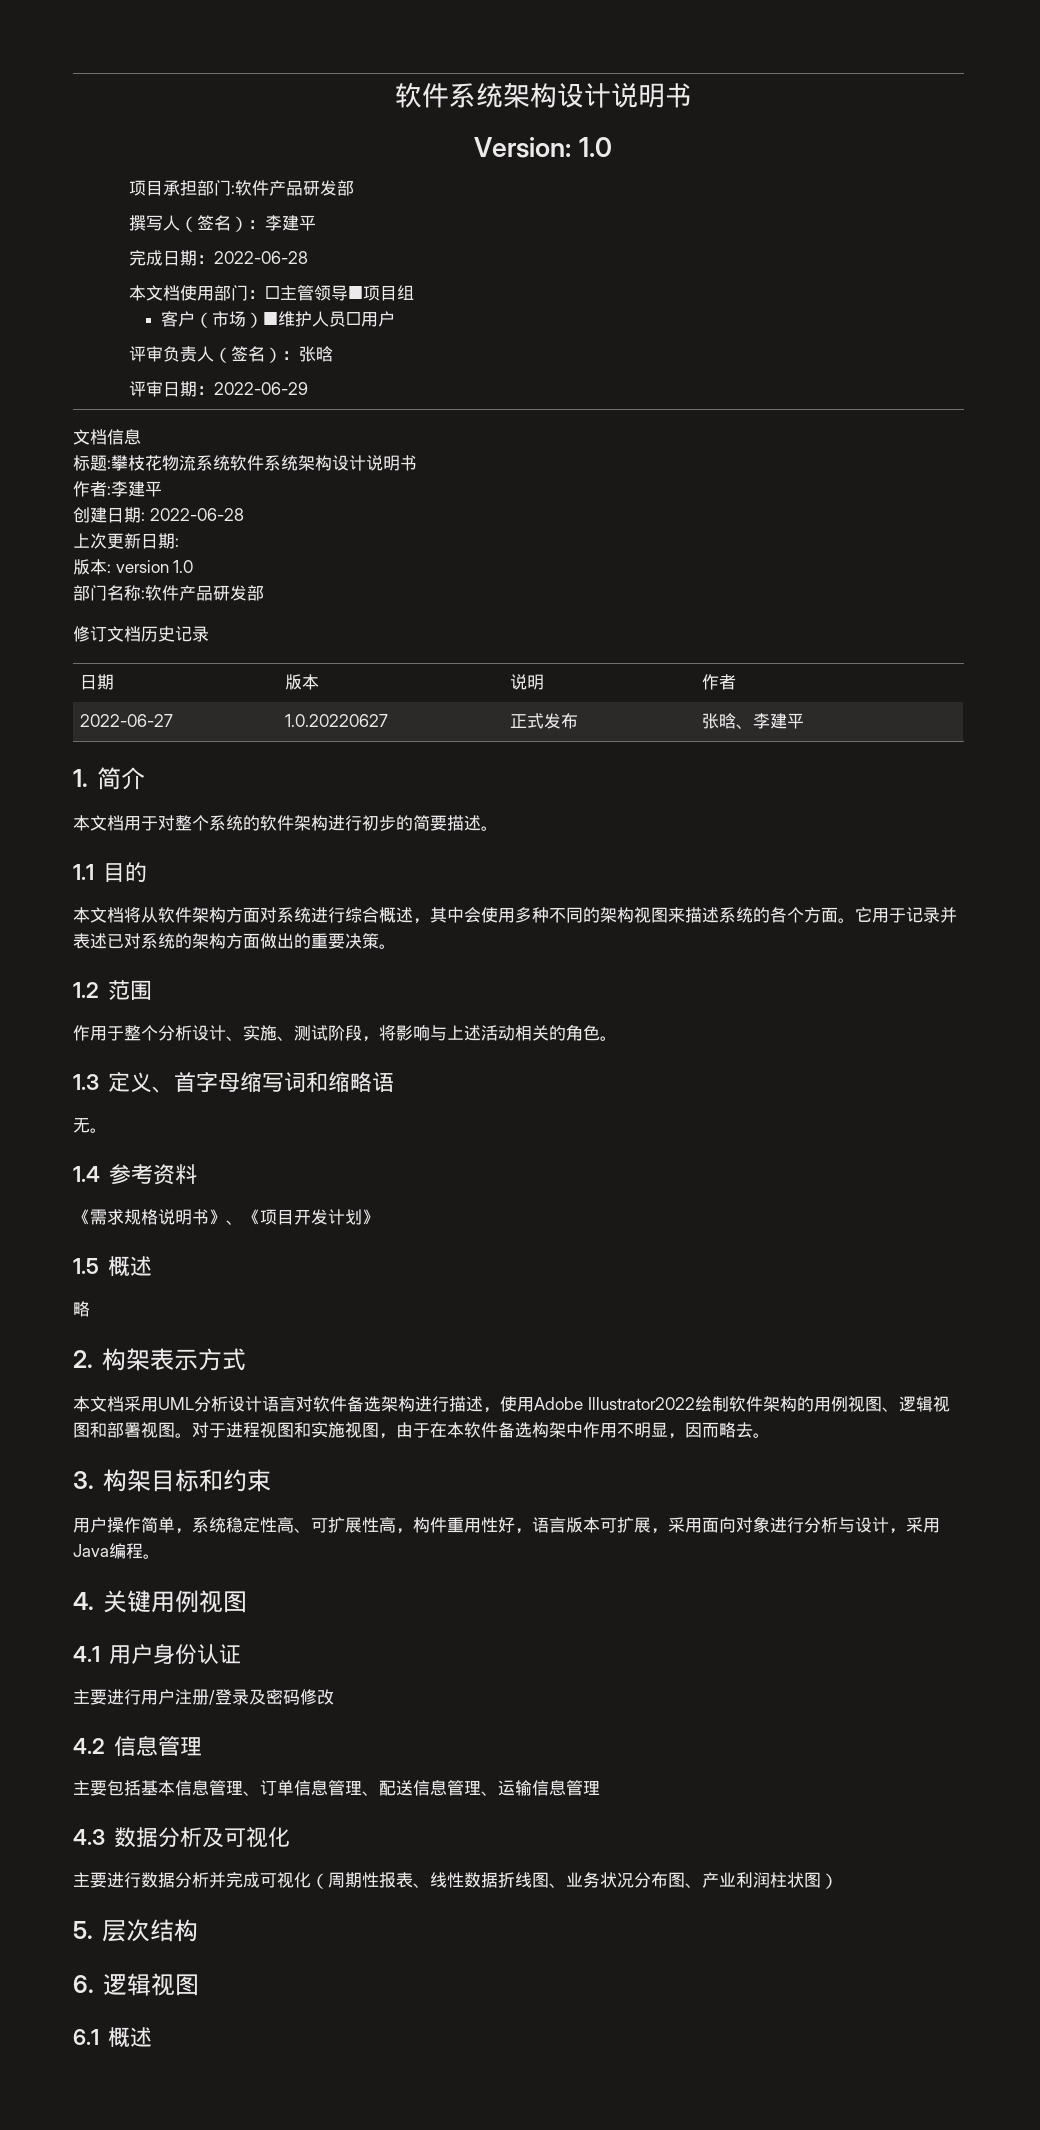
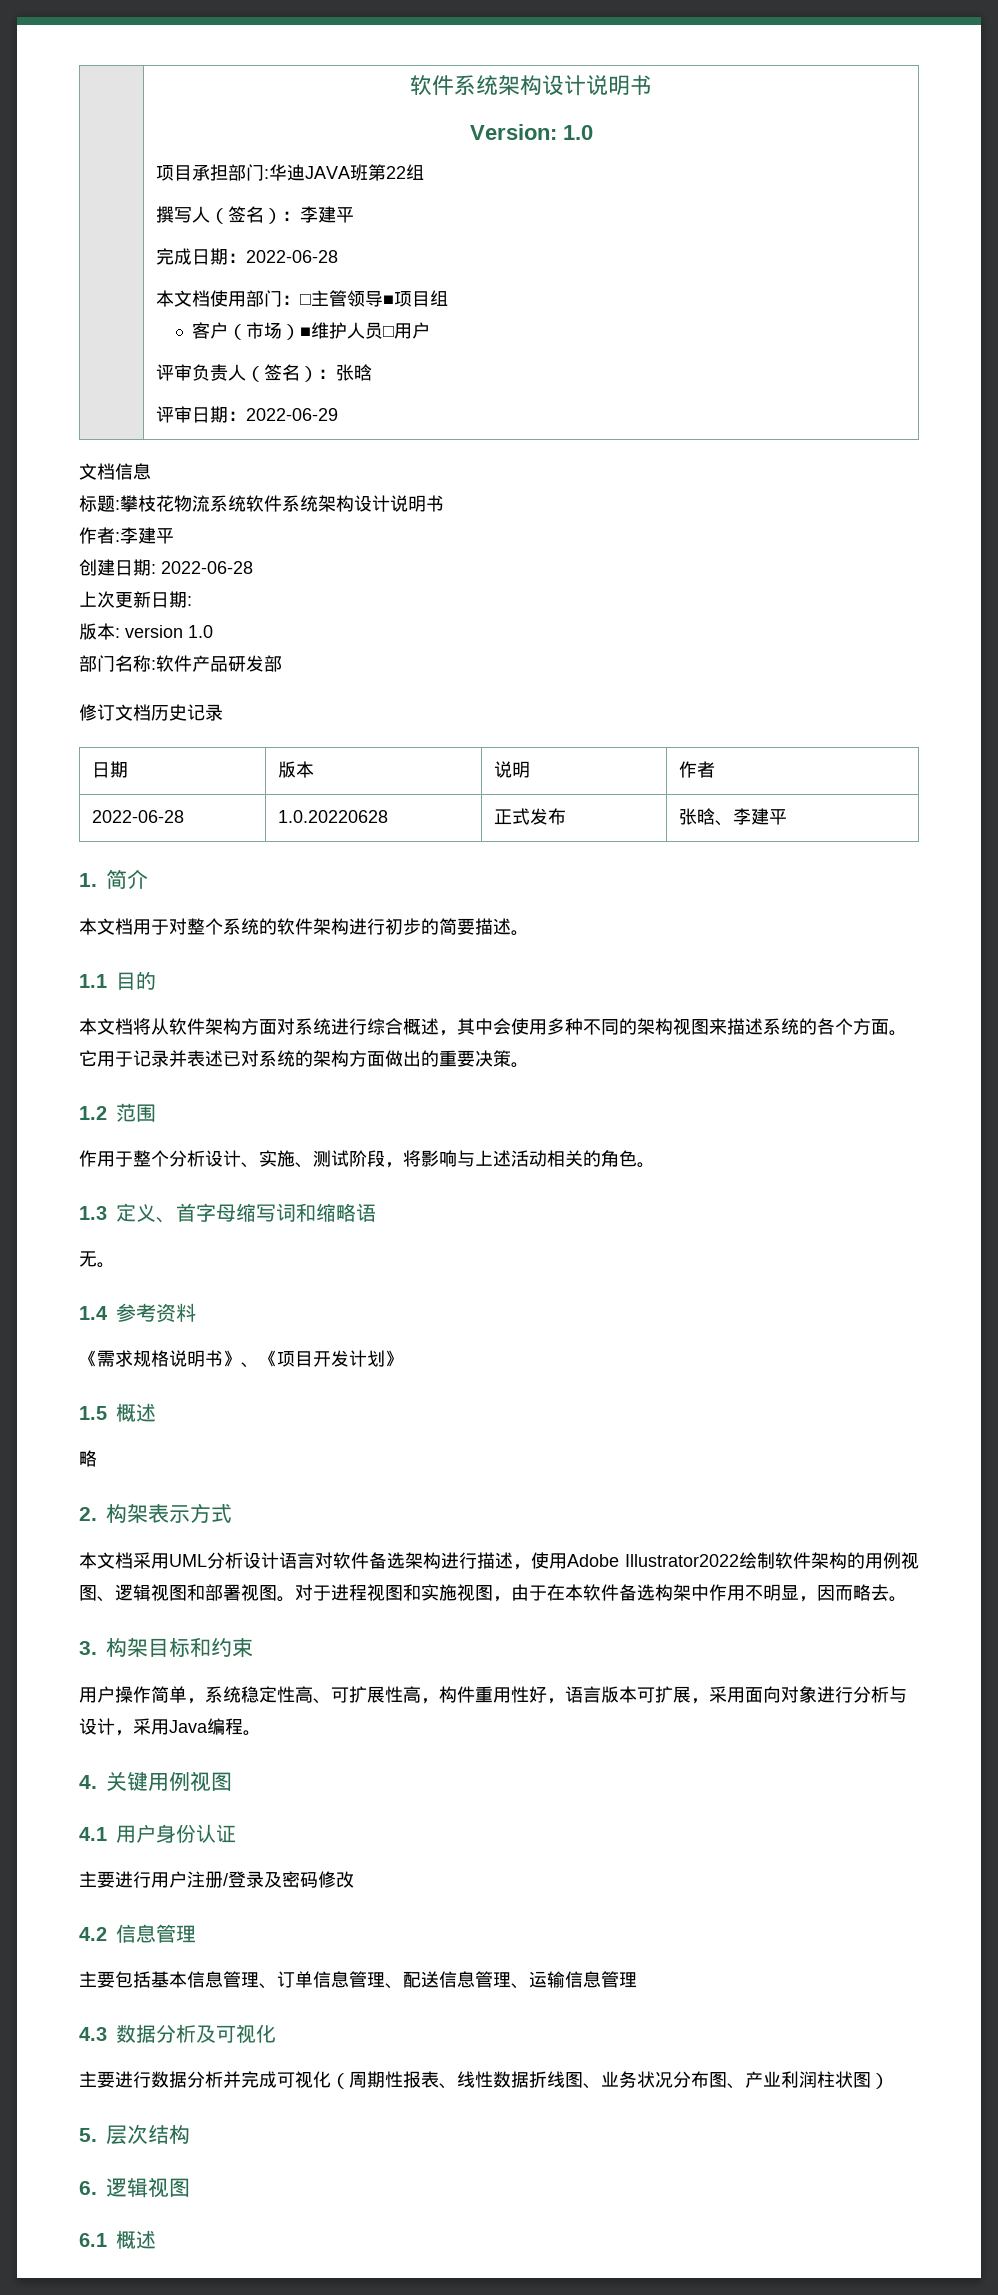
[235,180,355,196] 软件产品研发部 -> [268,164,424,181] 华迪JAVA班第22组
[80,714,174,727] [285,714,389,727] 2022-06-27 | 1.0.20220627 -> [91,810,184,823] [277,810,388,823] 2022-06-28 | 1.0.20220628

